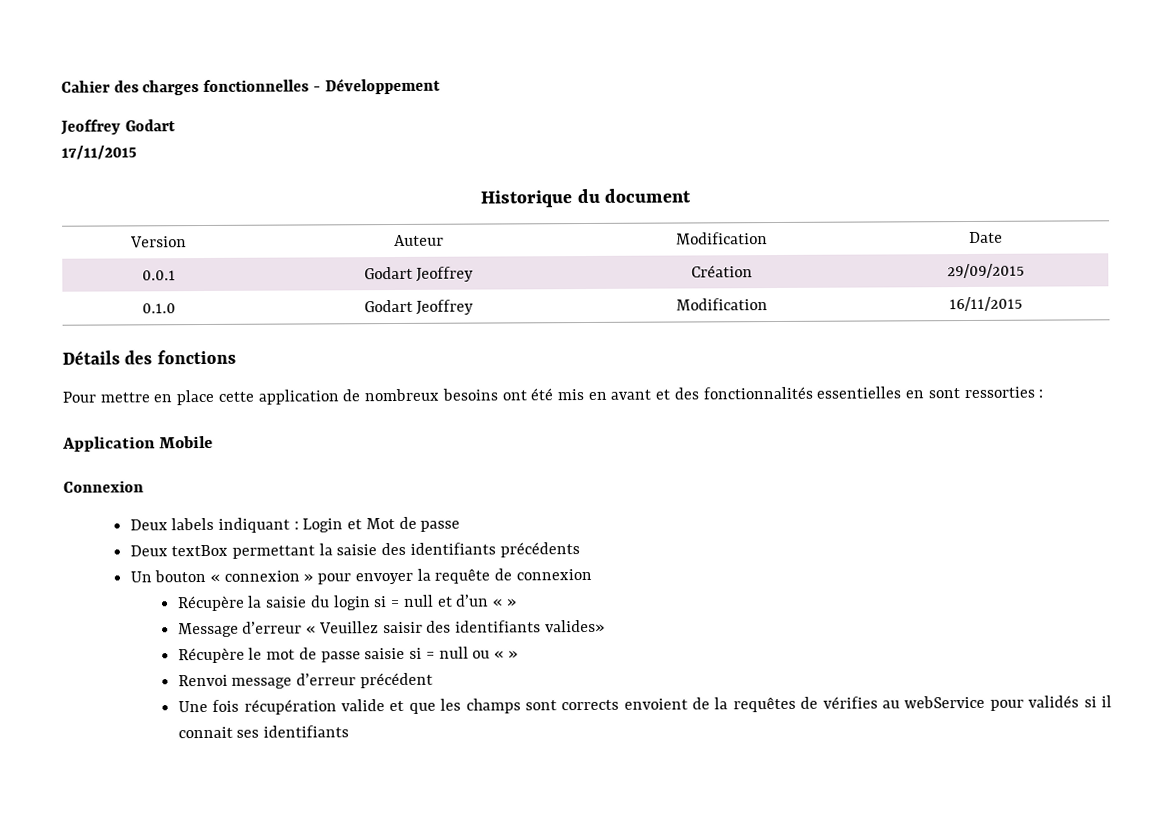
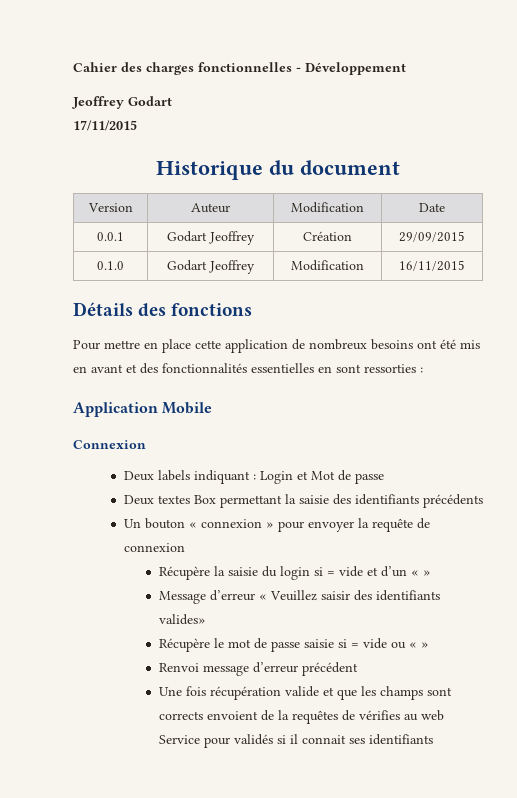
[171,544,229,557] textBox -> [157,495,216,504] textes Box
[402,594,434,607] null -> [338,566,363,577] vide
[438,646,469,659] null -> [362,638,387,649] vide
[904,695,986,709] webService -> [420,710,444,721] [158,735,200,744] web Service

